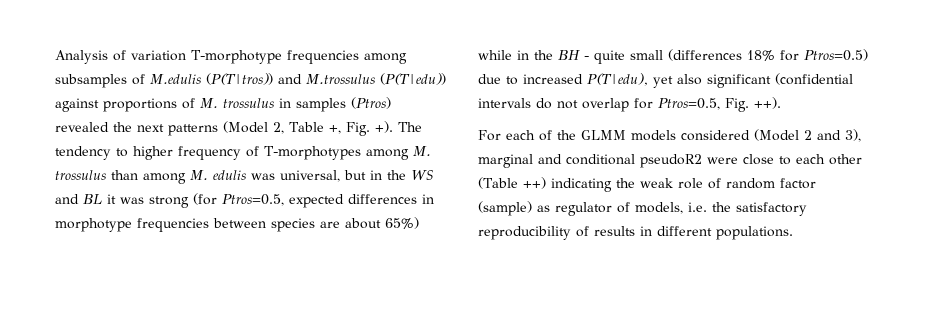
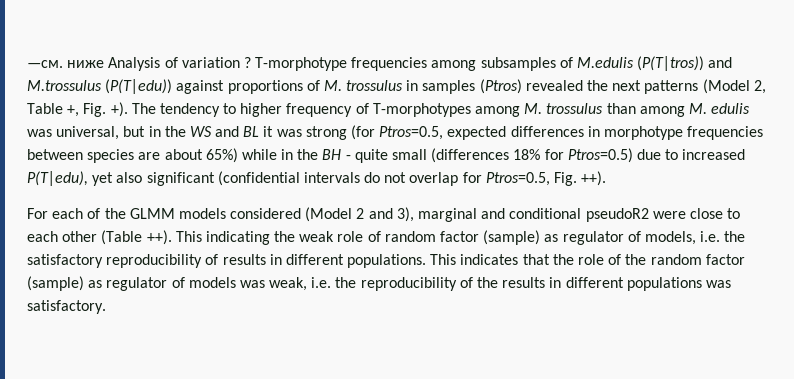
(55, 57) none -> [27,60,105,68] —см. ниже
(186, 55) none -> [243,57,251,68] ?
[522,177,546,189] ++) -> [146,230,202,245] ++). This
(793, 233) none -> [430,254,745,265] [27,276,731,291] [27,300,106,314] This indicates that the role of the random factor (sample) as regulator of models was weak, i.e. the reproducibility of the results in different populations was satisfactory.

